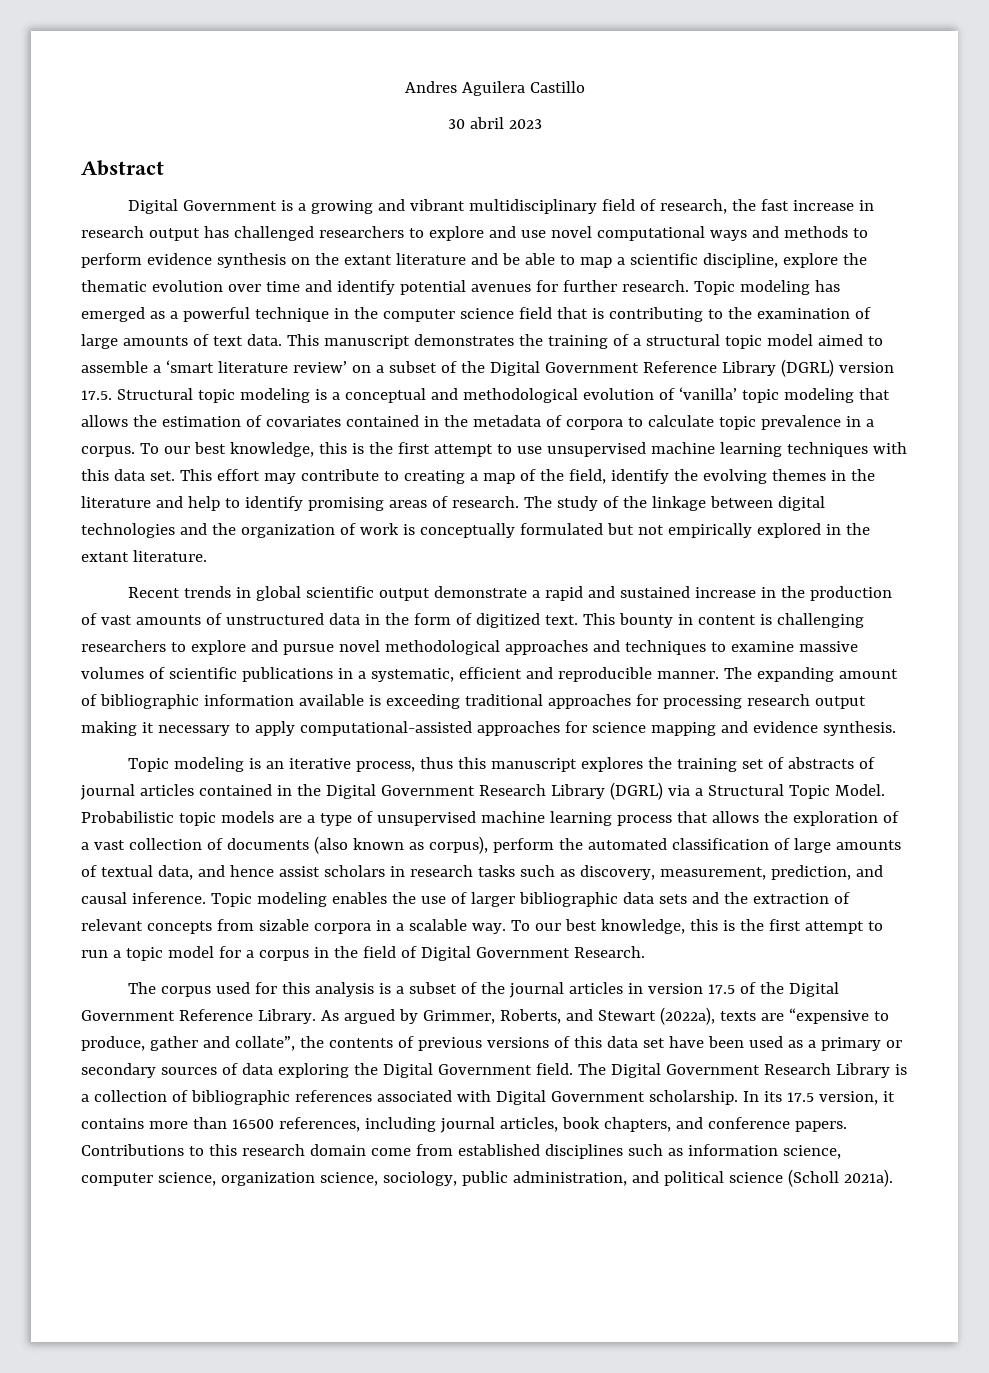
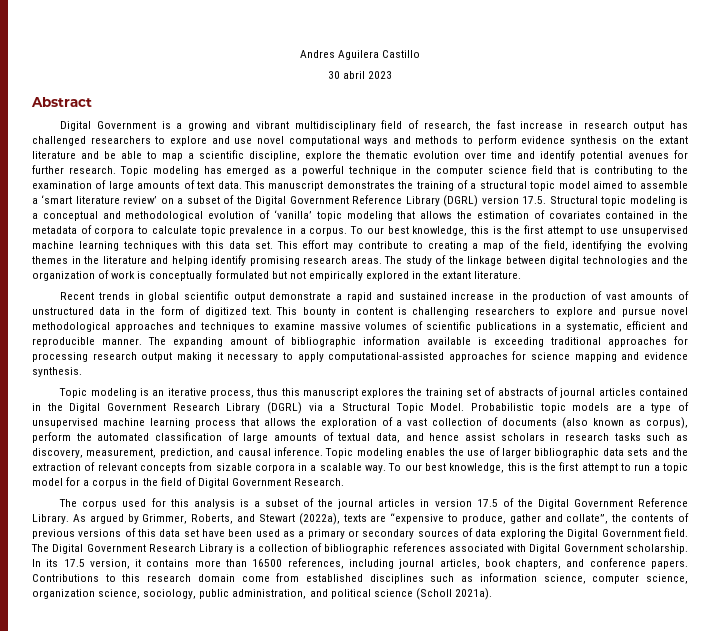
[610,469,669,484] identify -> [572,240,623,251] identifying
[187,496,519,511] help to identify promising areas of research. -> [171,255,382,266] helping identify promising research areas.

